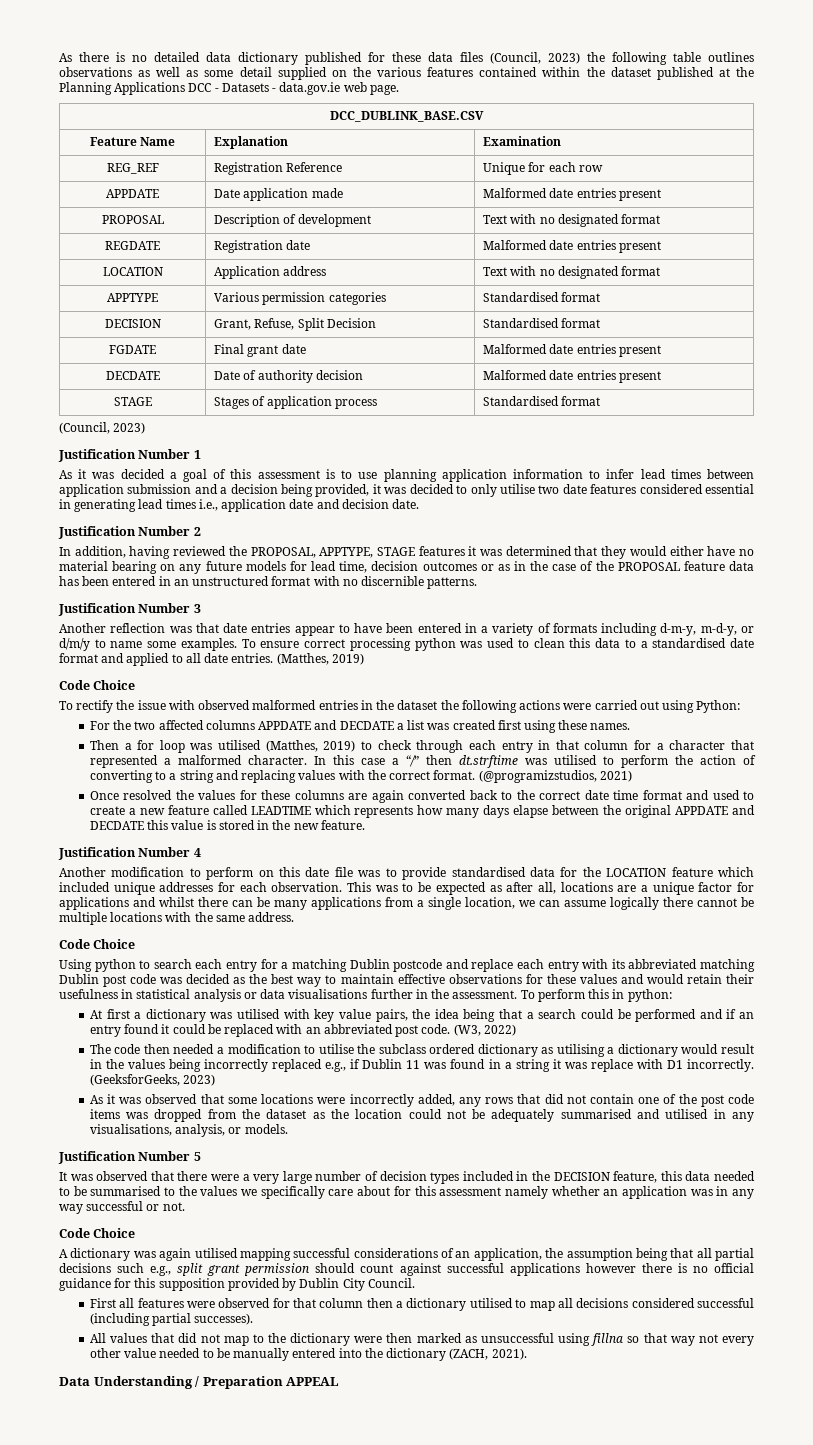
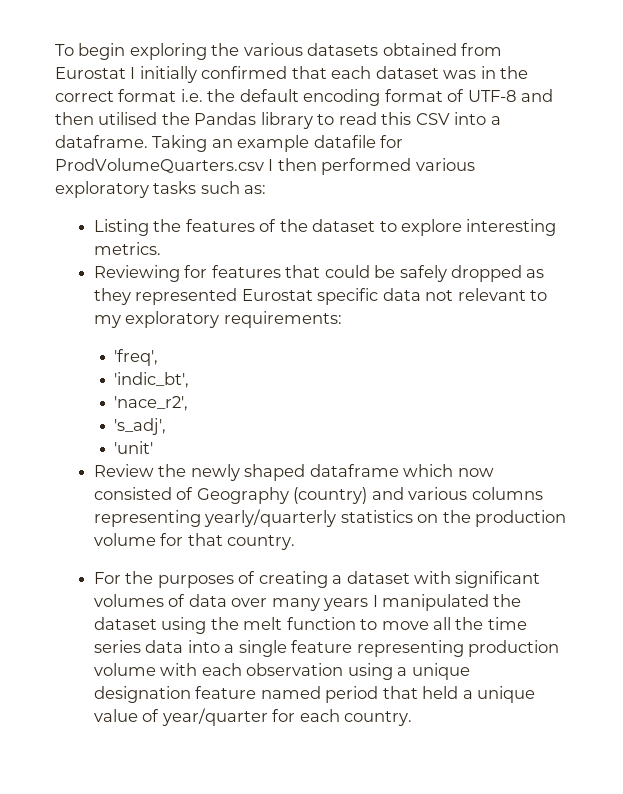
[59,52,754,65] [59,67,755,80] [59,82,399,95] [330,111,484,122] [89,137,176,146] [214,136,289,149] [483,136,562,146] [106,163,159,174] [214,162,343,175] [483,162,603,175] [106,189,159,198] [214,188,343,201] [483,188,661,201] [101,215,164,224] [214,214,371,227] [483,214,661,227] [105,241,160,250] [214,240,311,253] [483,240,661,253] [102,267,163,276] [214,266,327,279] [483,266,661,279] [107,293,158,302] [214,292,386,305] [483,292,601,302] [104,319,161,328] [214,318,376,331] [483,318,601,328] [109,345,156,354] [214,344,306,357] [483,344,661,357] [105,371,160,380] [214,370,363,383] [483,370,661,383] [113,397,152,406] [214,396,377,409] [483,396,601,406] [59,422,146,434] [58,449,201,462] [59,469,755,482] [59,484,755,497] [59,499,420,512] [58,526,201,539] [59,546,755,559] [59,561,754,574] [59,576,478,589] [58,603,201,616] [59,623,754,636] [59,638,754,651] [59,653,364,666] [59,680,136,690] [59,700,741,713] [89,720,631,733] [89,740,754,753] [89,755,757,768] [89,770,632,783] [89,790,754,803] [89,805,755,818] [89,820,365,830] [58,847,201,860] [59,867,754,880] [59,882,755,895] [59,897,754,910] [59,912,295,925] [59,939,136,949] [59,959,755,972] [59,974,754,987] [59,989,672,1002] [89,1009,754,1022] [89,1024,516,1037] [89,1044,754,1057] [89,1059,754,1072] [89,1074,216,1086] [89,1094,754,1107] [89,1109,754,1122] [89,1124,288,1137] [58,1151,201,1164] [59,1171,756,1184] [59,1186,755,1199] [59,1201,185,1214] [59,1228,136,1238] [59,1248,754,1261] [59,1263,755,1276] [59,1278,415,1291] [89,1298,754,1311] [89,1313,254,1326] [89,1333,755,1346] [89,1348,527,1361] [59,1376,340,1389] As there is no detailed data dictionary published for these data files (Council, 2023) the following table outlines observations as well as some detail supplied on the various features contained within the dataset published at the Planning Applications DCC - Datasets - data.gov.ie web page. // DCC_DUBLINK_BASE.CSV // Feature Name | Explanation | Examination // REG_REF | Registration Reference | Unique for each row // APPDATE | Date application made | Malformed date entries present // PROPOSAL | Description of development | Text with no designated format // REGDATE | Registration date | Malformed date entries present // LOCATION | Application address | Text with no designated format // APPTYPE | Various permission categories | Standardised format // DECISION | Grant, Refuse, Split Decision | Standardised format // FGDATE | Final grant date | Malformed date entries present // DECDATE | Date of authority decision | Malformed date entries present // STAGE | Stages of application process | Standardised format // (Council, 2023) // Justification Number 1 // As it was decided a goal of this assessment is to use planning application information to infer lead times between application submission and a decision being provided, it was decided to only utilise two date features considered essential in generating lead times i.e., application date and decision date. // Justification Number 2 // In addition, having reviewed the PROPOSAL, APPTYPE, STAGE features it was determined that they would either have no material bearing on any future models for lead time, decision outcomes or as in the case of the PROPOSAL feature data has been entered in an unstructured format with no discernible patterns. // Justification Number 3 // Another reflection was that date entries appear to have been entered in a variety of formats including d-m-y, m-d-y, or d/m/y to name some examples. To ensure correct processing python was used to clean this data to a standardised date format and applied to all date entries. (Matthes, 2019) // Code Choice // To rectify the issue with observed malformed entries in the dataset the following actions were carried out using Python: // For the two affected columns APPDATE and DECDATE a list was created first using these names. // Then a for loop was utilised (Matthes, 2019) to check through each entry in that column for a character that represented a malformed character. In this case a “/” then dt.strftime was utilised to perform the action of converting to a string and replacing values with the correct format. (@programizstudios, 2021) // Once resolved the values for these columns are again converted back to the correct date time format and used to create a new feature called LEADTIME which represents how many days elapse between the original APPDATE and DECDATE this value is stored in the new feature. // Justification Number 4 // Another modification to perform on this date file was to provide standardised data for the LOCATION feature which included unique addresses for each observation. This was to be expected as after all, locations are a unique factor for applications and whilst there can be many applications from a single location, we can assume logically there cannot be multiple locations with the same address. // Code Choice // Using python to search each entry for a matching Dublin postcode and replace each entry with its abbreviated matching Dublin post code was decided as the best way to maintain effective observations for these values and would retain their usefulness in statistical analysis or data visualisations further in the assessment. To perform this in python: // At first a dictionary was utilised with key value pairs, the idea being that a search could be performed and if an entry found it could be replaced with an abbreviated post code. (W3, 2022) // The code then needed a modification to utilise the subclass ordered dictionary as utilising a dictionary would result in the values being incorrectly replaced e.g., if Dublin 11 was found in a string it was replace with D1 incorrectly. (GeeksforGeeks, 2023) // As it was observed that some locations were incorrectly added, any rows that did not contain one of the post code items was dropped from the dataset as the location could not be adequately summarised and utilised in any visualisations, analysis, or models. // Justification Number 5 // It was observed that there were a very large number of decision types included in the DECISION feature, this data needed to be summarised to the values we specifically care about for this assessment namely whether an application was in any way successful or not. // Code Choice // A dictionary was again utilised mapping successful considerations of an application, the assumption being that all partial decisions such e.g., split grant permission should count against successful applications however there is no official guidance for this supposition provided by Dublin City Council. // First all features were observed for that column then a dictionary utilised to map all decisions considered successful (including partial successes). // All values that did not map to the dictionary were then marked as unsuccessful using fillna so that way not every other value needed to be manually entered into the dictionary (ZACH, 2021). // Data Understanding / Preparation APPEAL -> [55,43,503,60] [55,66,529,83] [55,89,554,106] [55,112,501,129] [55,135,404,152] [55,158,475,175] [55,181,267,198] [93,219,557,236] [93,242,161,255] [93,265,545,282] [93,288,547,305] [93,311,342,328] [114,349,159,366] [114,372,190,388] [114,396,189,411] [114,418,167,435] [114,441,154,454] [93,464,494,481] [93,487,543,504] [93,509,567,527] [93,533,296,550] [93,571,541,588] [93,594,522,611] [93,617,527,634] [93,640,559,657] [93,663,470,680] [93,686,535,703] [93,708,413,726] To begin exploring the various datasets obtained from Eurostat I initially confirmed that each dataset was in the correct format i.e. the default encoding format of UTF-8 and then utilised the Pandas library to read this CSV into a dataframe. Taking an example datafile for ProdVolumeQuarters.csv I then performed various exploratory tasks such as: // Listing the features of the dataset to explore interesting metrics. // Reviewing for features that could be safely dropped as they represented Eurostat specific data not relevant to my exploratory requirements: // 'freq', // 'indic_bt', // 'nace_r2', // 's_adj', // 'unit' // Review the newly shaped dataframe which now consisted of Geography (country) and various columns representing yearly/quarterly statistics on the production volume for that country. // For the purposes of creating a dataset with significant volumes of data over many years I manipulated the dataset using the melt function to move all the time series data into a single feature representing production volume with each observation using a unique designation feature named period that held a unique value of year/quarter for each country.

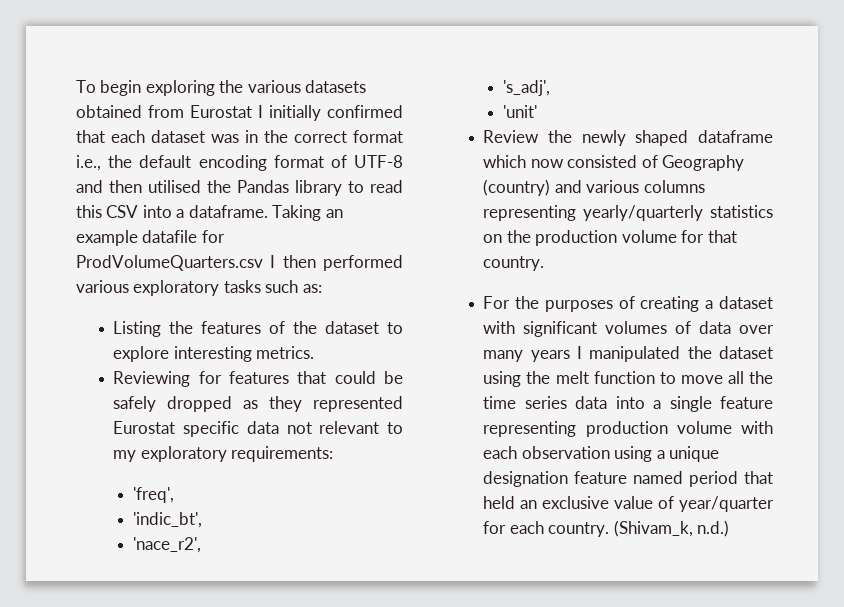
[180,89,203,102] i.e. -> [76,155,101,171] i.e.,
[462,686,535,703] a unique -> [520,496,610,509] an exclusive
(413, 718) none -> [613,520,730,537] (Shivam_k, n.d.)

